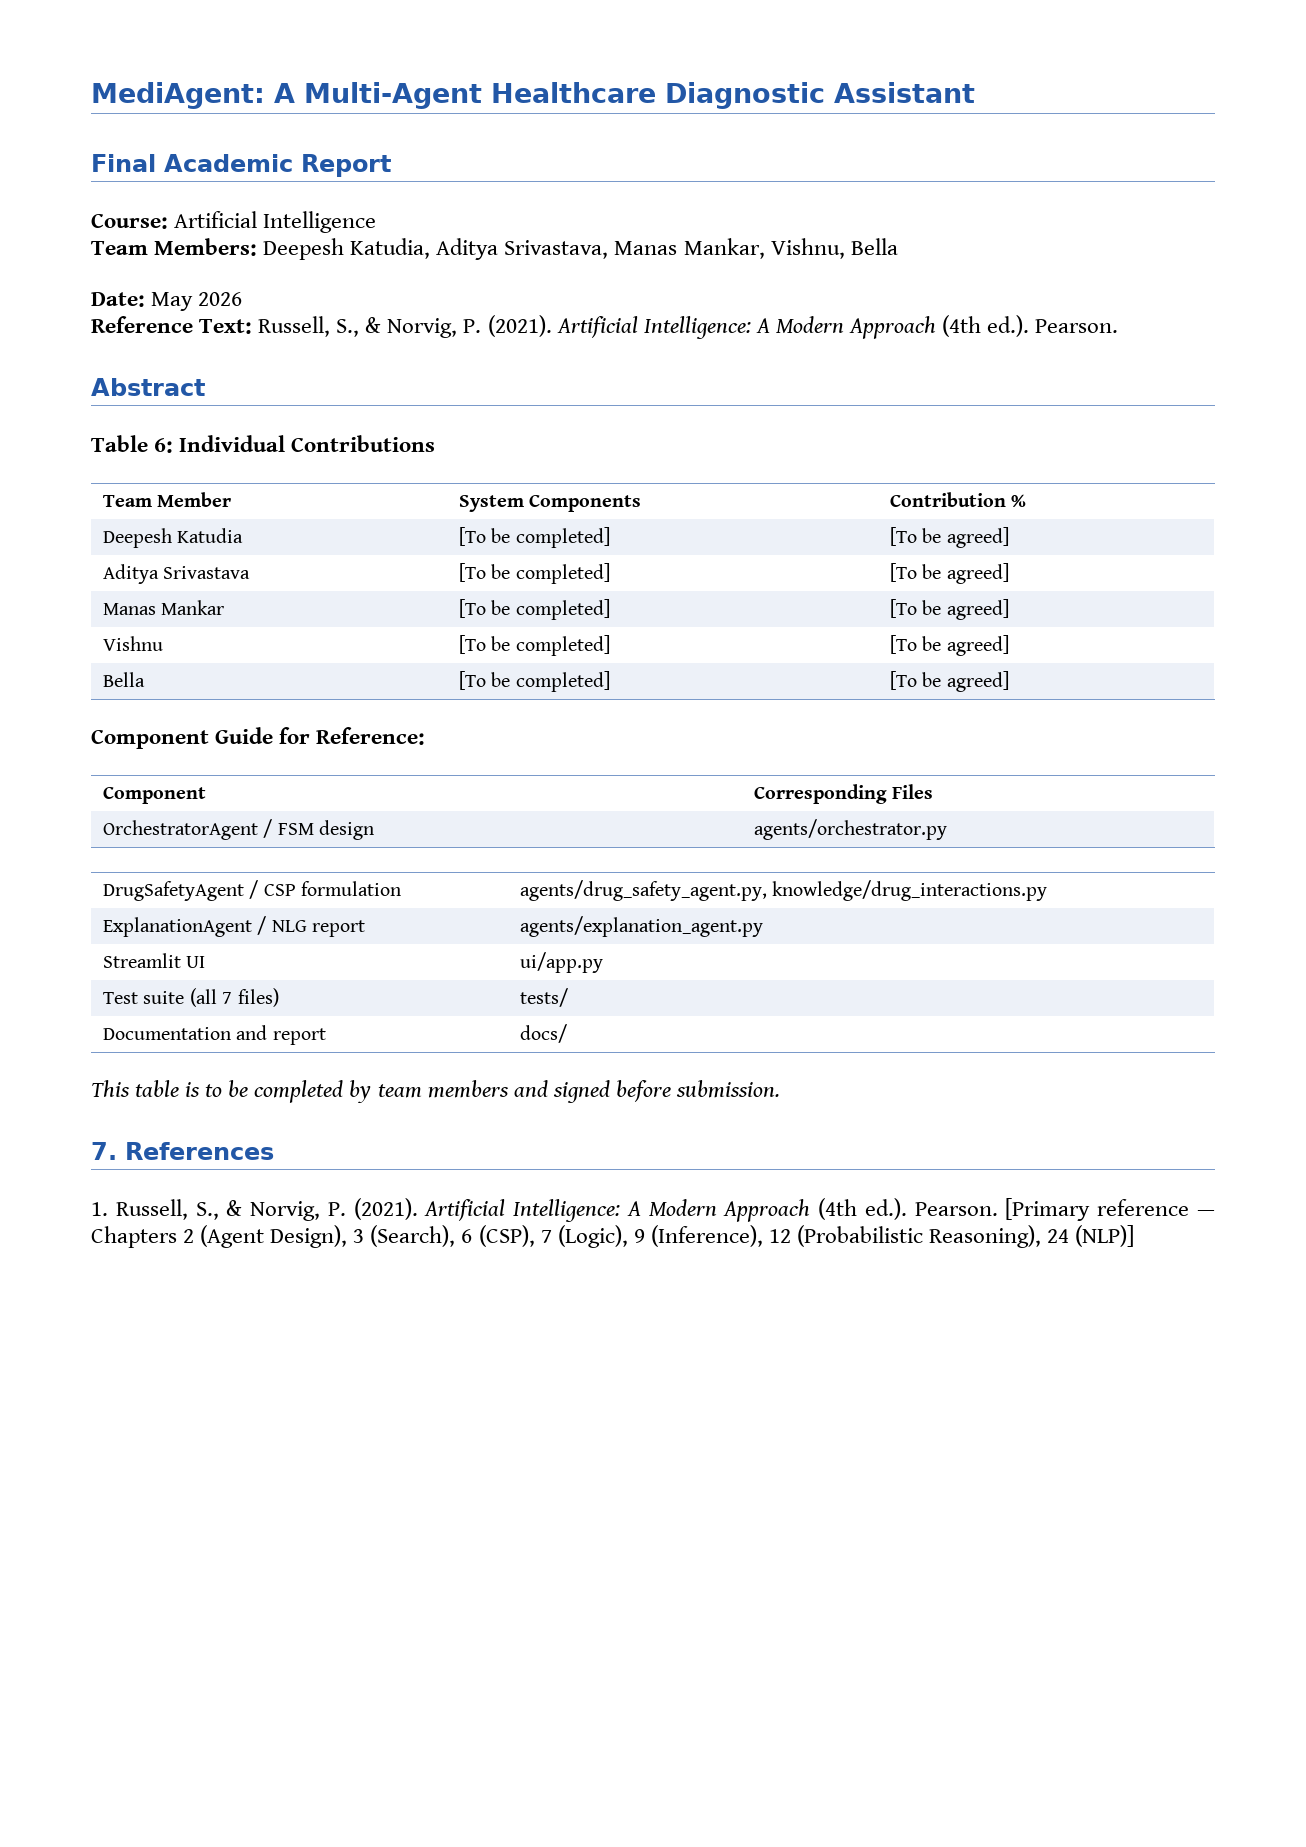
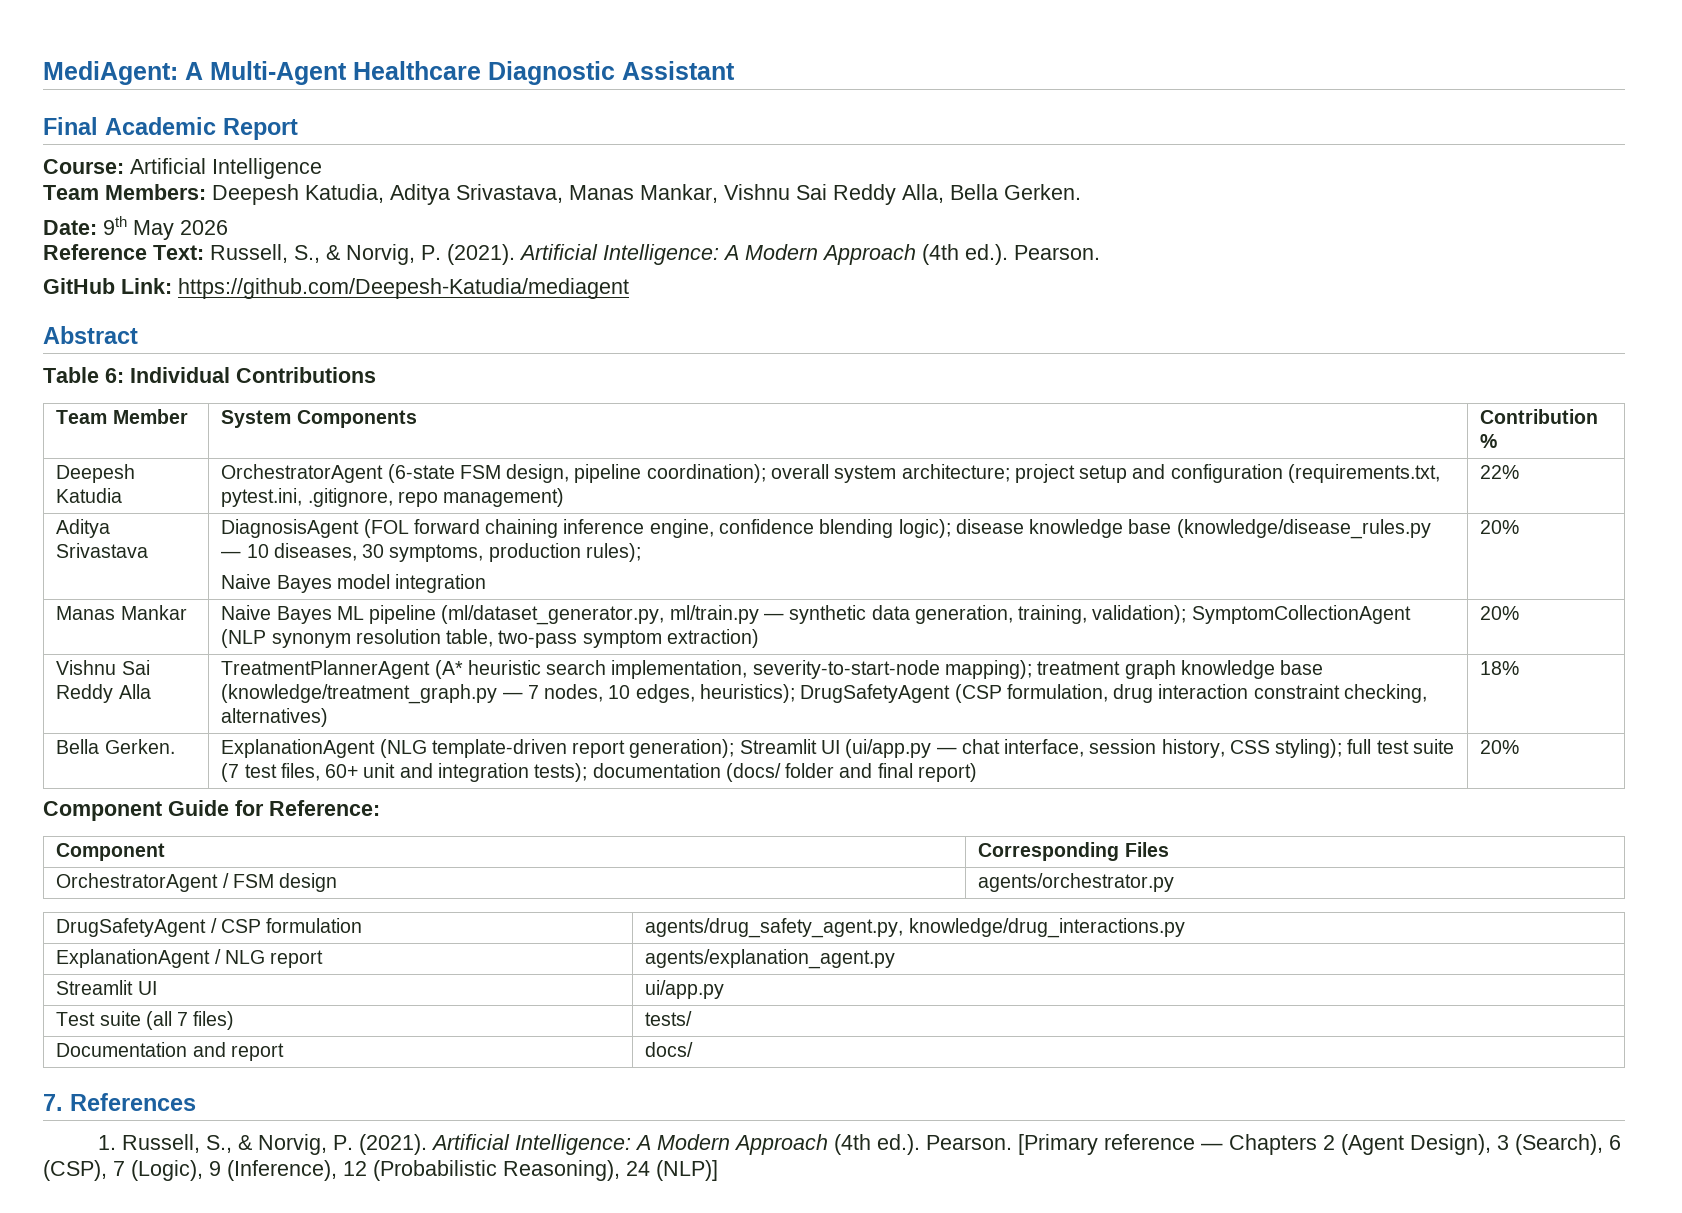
[770,238,898,259] Vishnu, Bella -> [724,184,1081,205] Vishnu Sai Reddy Alla, Bella Gerken.
(145, 299) none -> [103,216,127,235] 9th
(1119, 326) none -> [43,278,629,299] // GitHub Link: https://github.com/Deepesh-Katudia/mediagent
[459,527,610,548] [890,527,1009,548] [103,564,251,584] [459,563,610,584] [890,563,1009,584] [103,600,225,615] [459,599,610,620] [890,599,1009,620] [103,636,164,651] [459,635,610,656] [890,635,1009,656] [103,672,146,687] [459,671,610,692] [890,671,1009,692] [To be completed] | [To be agreed] // Aditya Srivastava | [To be completed] | [To be agreed] // Manas Mankar | [To be completed] | [To be agreed] // Vishnu | [To be completed] | [To be agreed] // Bella | [To be completed] | [To be agreed] -> [221,464,1440,483] [221,488,565,507] [1480,465,1520,479] [56,519,111,538] [56,543,149,558] [221,519,1431,539] [221,543,641,562] [221,574,487,593] [1480,520,1520,534] [56,605,187,620] [221,605,1411,625] [221,629,759,648] [1480,606,1520,620] [56,660,150,675] [56,684,151,703] [221,660,1324,679] [221,684,1427,704] [221,708,329,727] [1480,661,1520,675] [56,739,175,754] [221,739,1454,758] [221,763,977,782] [1480,740,1520,754] OrchestratorAgent (6-state FSM design, pipeline coordination); overall system architecture; project setup and configuration (requirements.txt, pytest.ini, .gitignore, repo management) | 22% // Aditya Srivastava | DiagnosisAgent (FOL forward chaining inference engine, confidence blending logic); disease knowledge base (knowledge/disease_rules.py — 10 diseases, 30 symptoms, production rules); // Naive Bayes model integration | 20% // Manas Mankar | Naive Bayes ML pipeline (ml/dataset_generator.py, ml/train.py — synthetic data generation, training, validation); SymptomCollectionAgent (NLP synonym resolution table, two-pass symptom extraction) | 20% // Vishnu Sai Reddy Alla | TreatmentPlannerAgent (A* heuristic search implementation, severity-to-start-node mapping); treatment graph knowledge base (knowledge/treatment_graph.py — 7 nodes, 10 edges, heuristics); DrugSafetyAgent (CSP formulation, drug interaction constraint checking, alternatives) | 18% // Bella Gerken. | ExplanationAgent (NLG template-driven report generation); Streamlit UI (ui/app.py — chat interface, session history, CSS styling); full test suite (7 test files, 60+ unit and integration tests); documentation (docs/ folder and final report) | 20%
[91,1080,780,1103] // This table is to be completed by team members and signed before submission. -> (694, 1049) none

